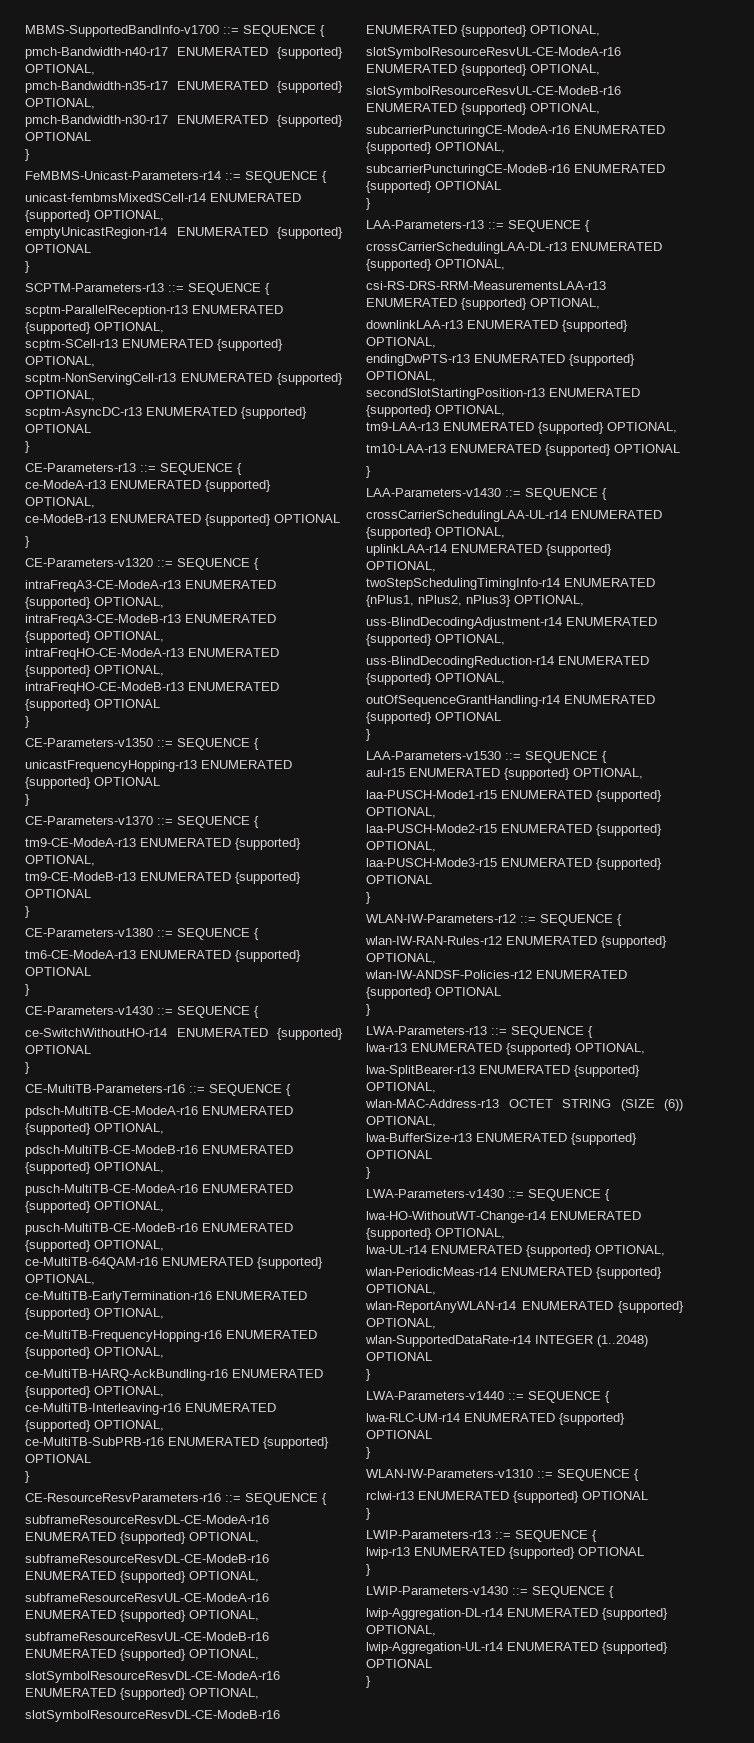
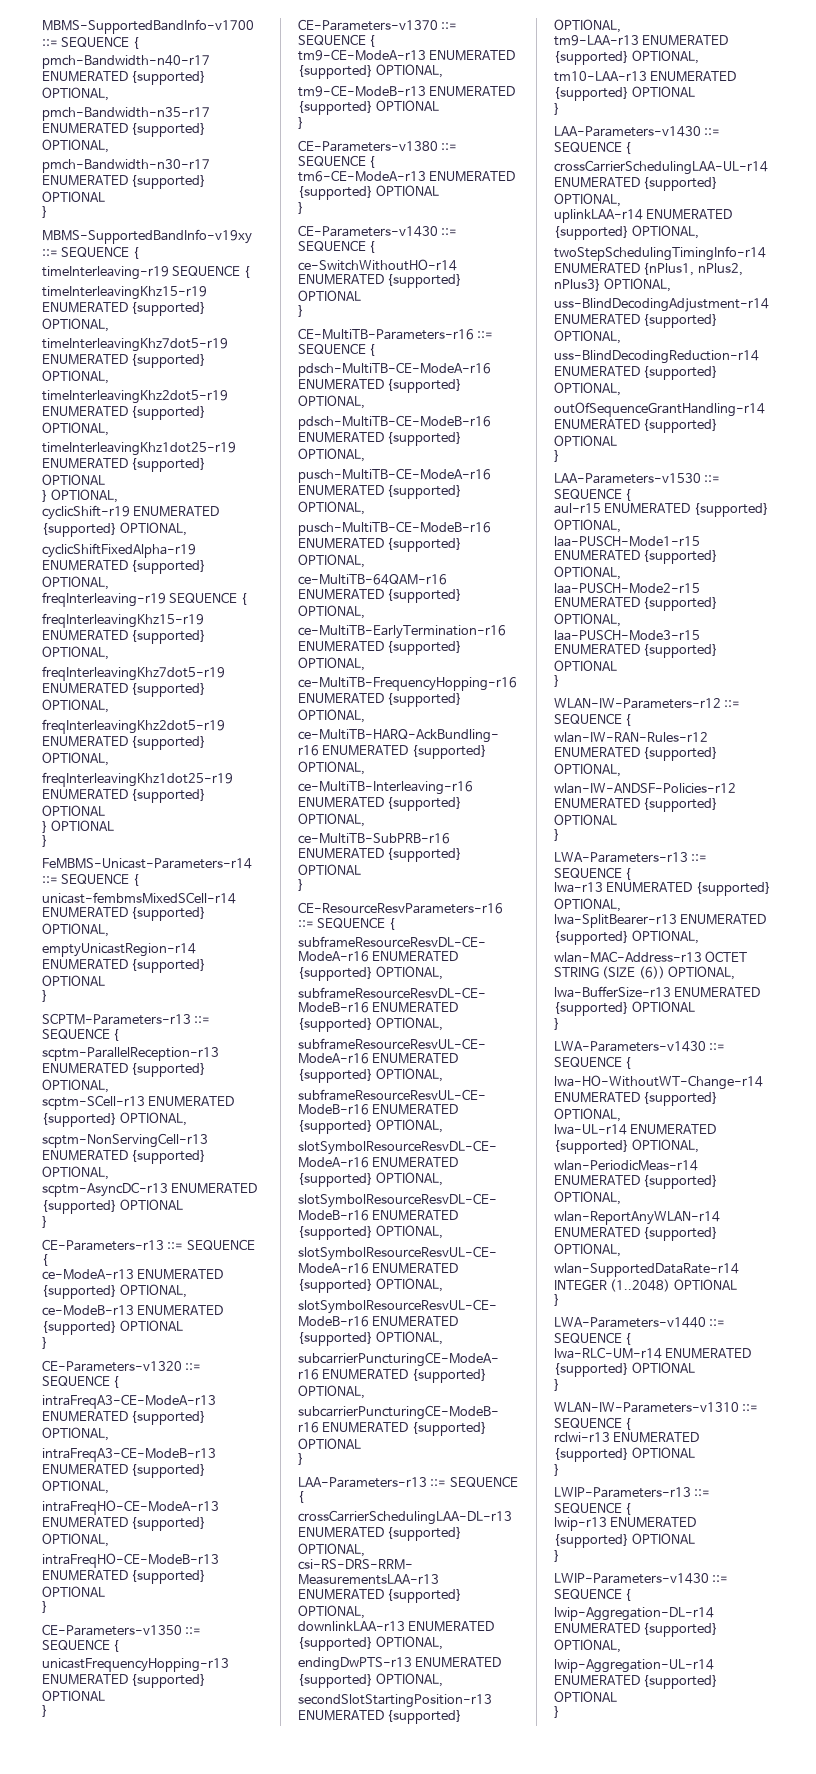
(30, 155) none -> [42,229,252,244] [42,246,139,259] [42,265,250,280] [42,286,207,300] [42,302,207,316] [42,318,109,332] [42,338,228,352] [42,354,207,368] [42,370,109,384] [42,390,228,404] [42,406,207,420] [42,422,109,436] [42,442,236,456] [42,458,207,472] [42,474,105,485] [42,489,119,503] [42,505,220,520] [42,522,188,537] [42,543,196,558] [42,560,207,574] [42,576,109,590] [42,592,247,607] [42,613,204,628] [42,630,207,644] [42,646,109,660] [42,666,225,681] [42,683,207,697] [42,699,109,713] [42,719,225,734] [42,736,207,750] [42,752,109,766] [42,772,233,787] [42,789,207,803] [42,805,105,816] [42,820,115,833] [42,835,48,847] // MBMS-SupportedBandInfo-v19xy ::= SEQUENCE { // timeInterleaving-r19 SEQUENCE { // timeInterleavingKhz15-r19 ENUMERATED {supported} OPTIONAL, // timeInterleavingKhz7dot5-r19 ENUMERATED {supported} OPTIONAL, // timeInterleavingKhz2dot5-r19 ENUMERATED {supported} OPTIONAL, // timeInterleavingKhz1dot25-r19 ENUMERATED {supported} OPTIONAL // } OPTIONAL, // cyclicShift-r19 ENUMERATED {supported} OPTIONAL, // cyclicShiftFixedAlpha-r19 ENUMERATED {supported} OPTIONAL, // freqInterleaving-r19 SEQUENCE { // freqInterleavingKhz15-r19 ENUMERATED {supported} OPTIONAL, // freqInterleavingKhz7dot5-r19 ENUMERATED {supported} OPTIONAL, // freqInterleavingKhz2dot5-r19 ENUMERATED {supported} OPTIONAL, // freqInterleavingKhz1dot25-r19 ENUMERATED {supported} OPTIONAL // } OPTIONAL // }

